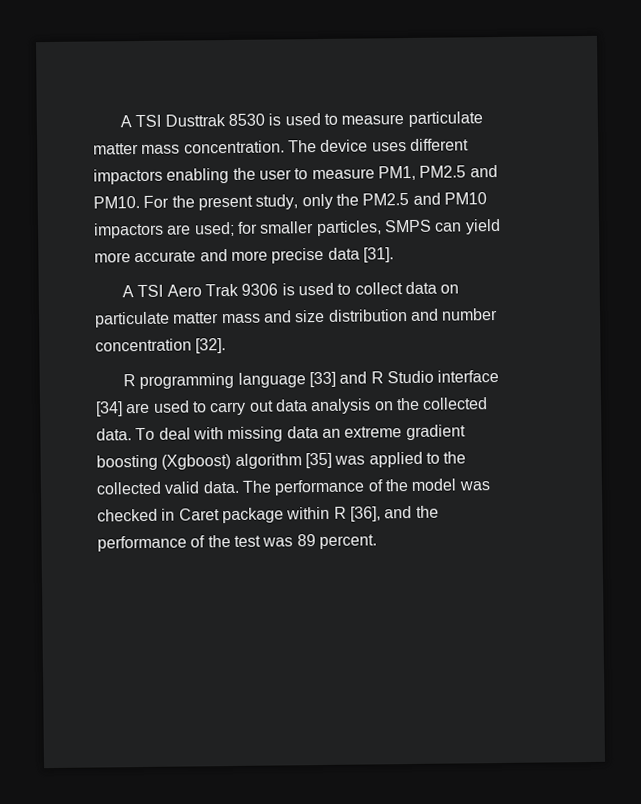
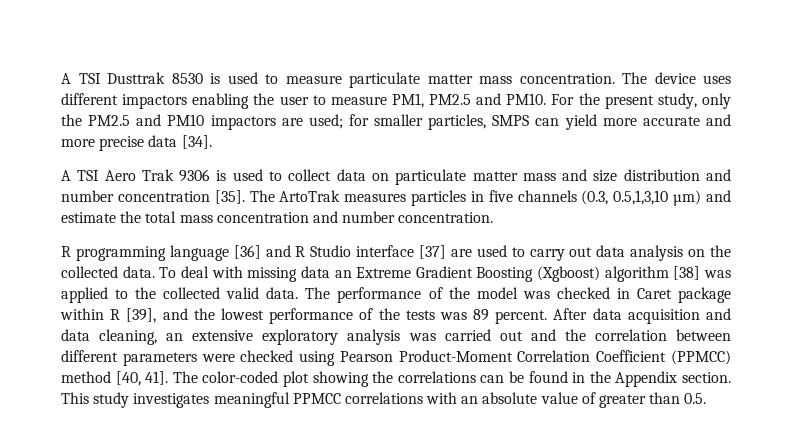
[362,247,394,263] [31]. -> [181,135,212,149] [34].
[195,338,227,354] [32]. -> [214,190,731,206] [61,211,494,223] [35]. The ArtoTrak measures particles in five channels (0.3, 0.5,1,3,10 µm) and estimate the total mass concentration and number concentration.
[308,371,336,388] [33] -> [233,245,261,259] [36]
[95,401,123,417] [34] -> [419,245,447,259] [37]
[344,424,466,441] [96,454,158,471] extreme gradient boosting -> [356,266,534,282] Extreme Gradient Boosting
[304,452,332,469] [35] -> [673,266,701,280] [38]
[349,505,439,522] [97,535,261,552] [36], and the performance of the test -> [126,308,435,324] [39], and the lowest performance of the tests
(377, 542) none -> [553,308,731,324] [61,329,731,345] [61,350,731,366] [61,371,732,387] [61,392,707,408] After data acquisition and data cleaning, an extensive exploratory analysis was carried out and the correlation between different parameters were checked using Pearson Product-Moment Correlation Coefficient (PPMCC) method [40, 41]. The color-coded plot showing the correlations can be found in the Appendix section. This study investigates meaningful PPMCC correlations with an absolute value of greater than 0.5.

